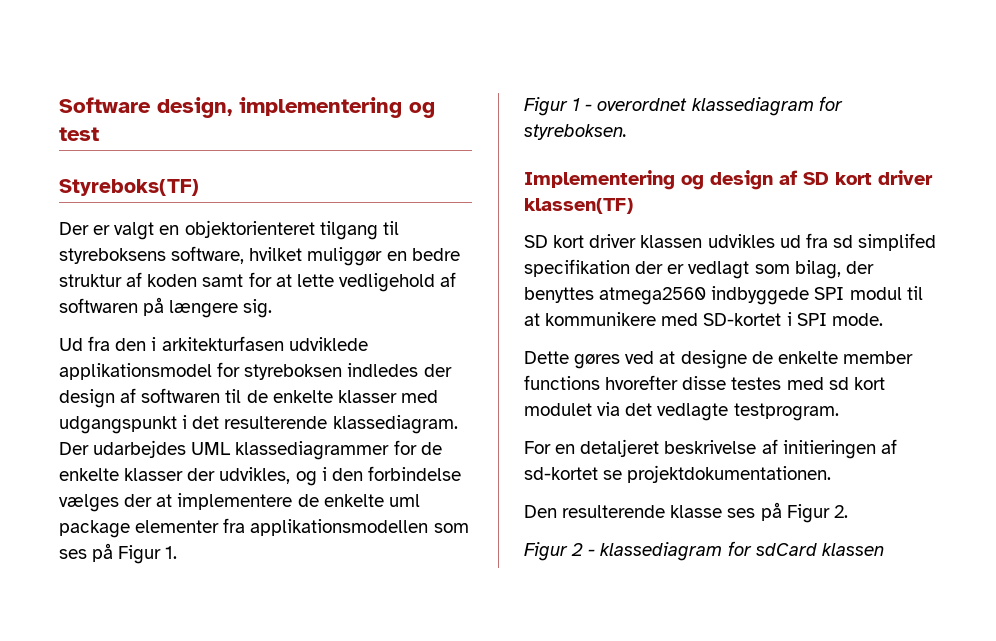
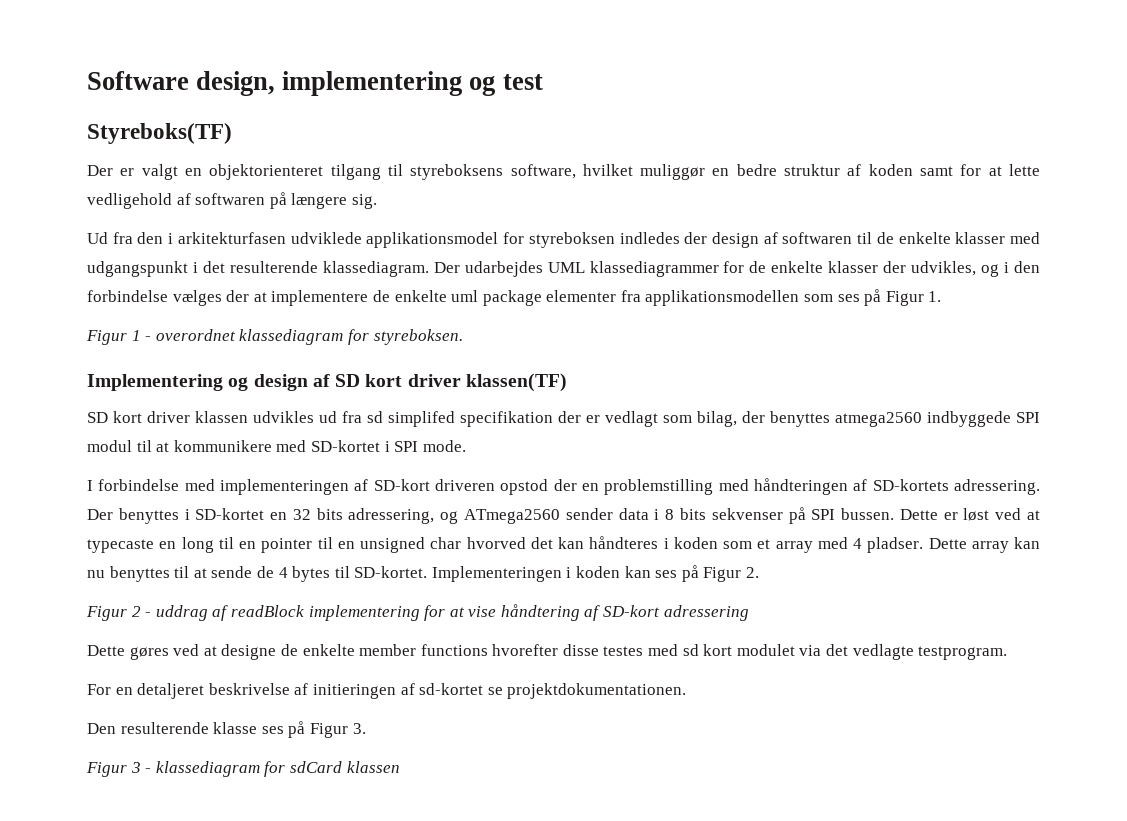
(883, 319) none -> [87,478,1040,495] [87,507,1040,524] [87,536,1040,553] [87,565,760,582] [86,604,749,621] // I forbindelse med implementeringen af SD-kort driveren opstod der en problemstilling med håndteringen af SD-kortets adressering. Der benyttes i SD-kortet en 32 bits adressering, og ATmega2560 sender data i 8 bits sekvenser på SPI bussen. Dette er løst ved at typecaste en long til en pointer til en unsigned char hvorved det kan håndteres i koden som et array med 4 pladser. Dette array kan nu benyttes til at sende de 4 bytes til SD-kortet. Implementeringen i koden kan ses på Figur 2. // Figur 2 - uddrag af readBlock implementering for at vise håndtering af SD-kort adressering
[833,505,848,518] [524,542,584,561] 2. // Figur 2 -> [352,723,366,734] [86,762,141,777] 3. // Figur 3

